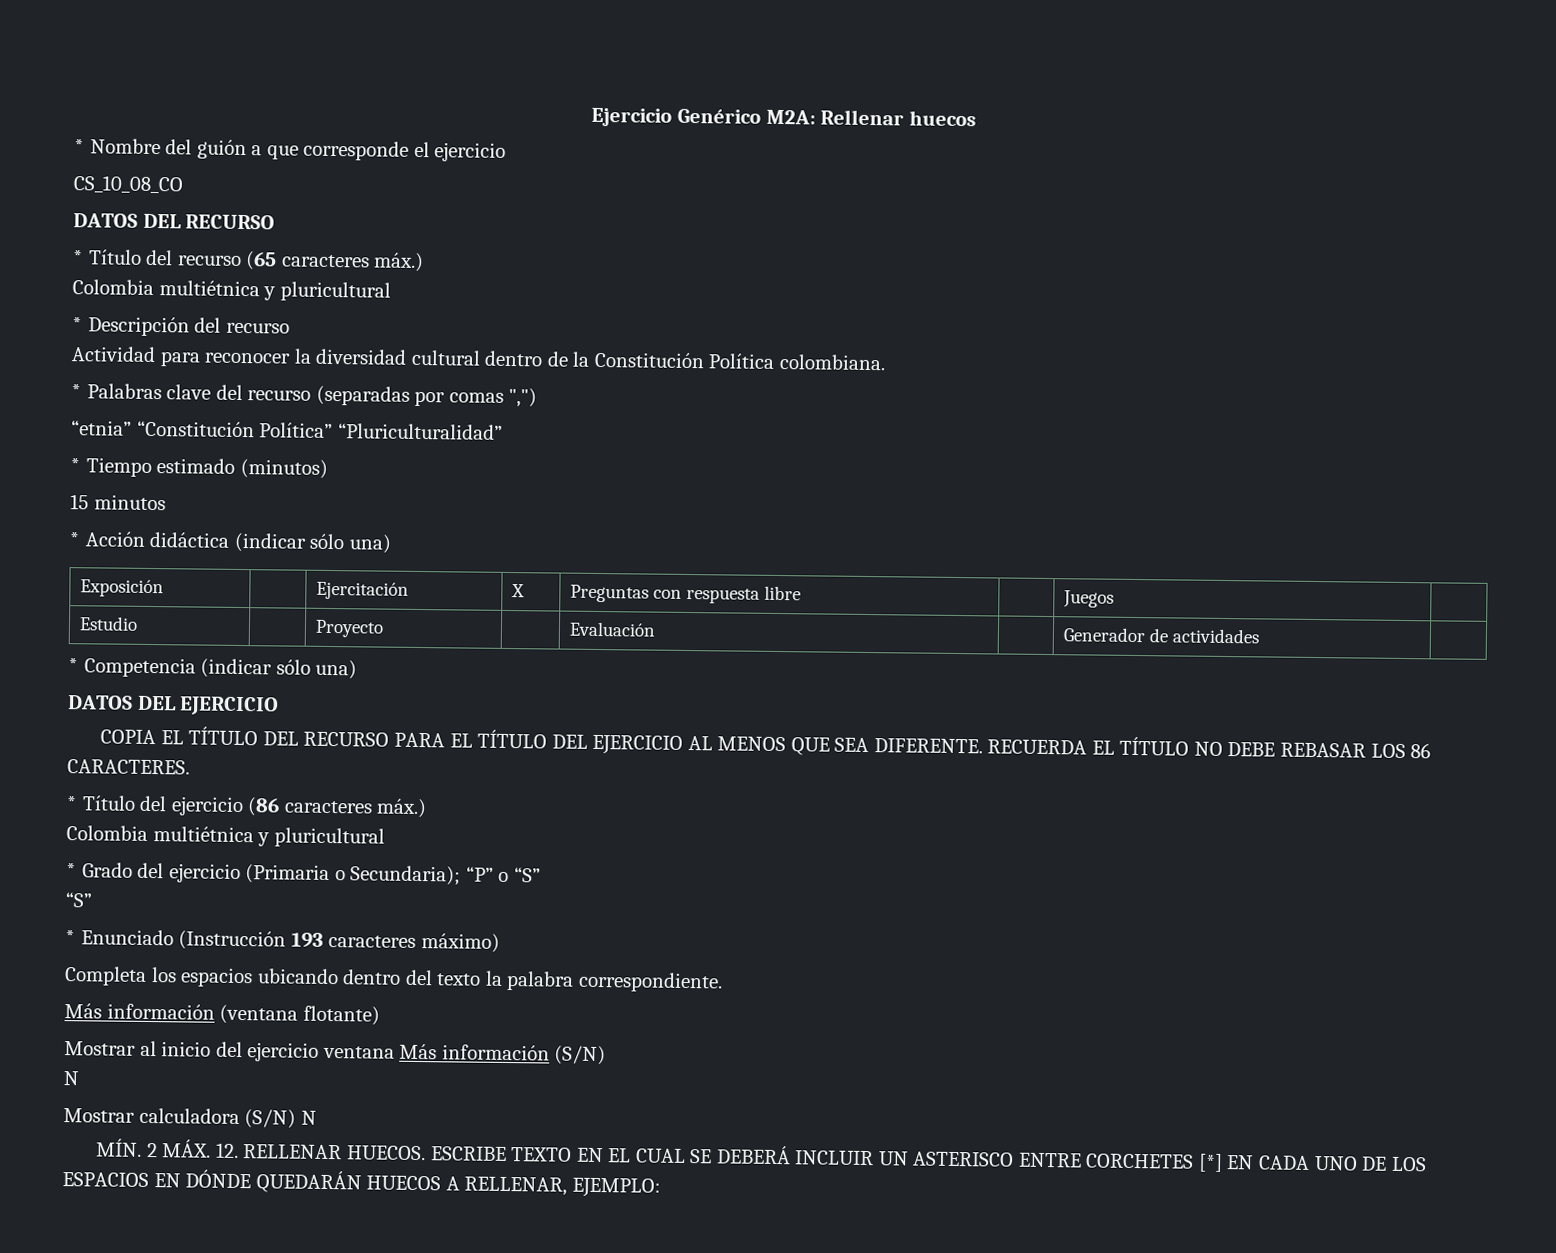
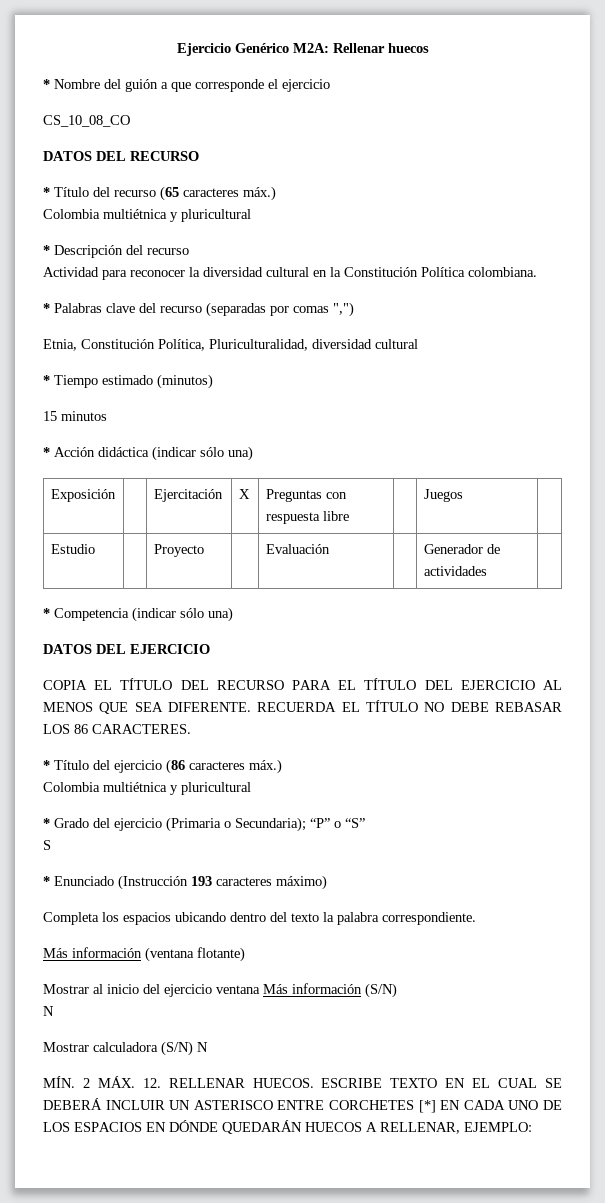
[484,350,569,367] dentro de -> [313,270,327,277] en
[71,420,503,440] “etnia” “Constitución Política” “Pluriculturalidad” -> [43,339,418,351] Etnia, Constitución Política, Pluriculturalidad, diversidad cultural
[65,892,92,908] “S” -> [43,840,51,850] S

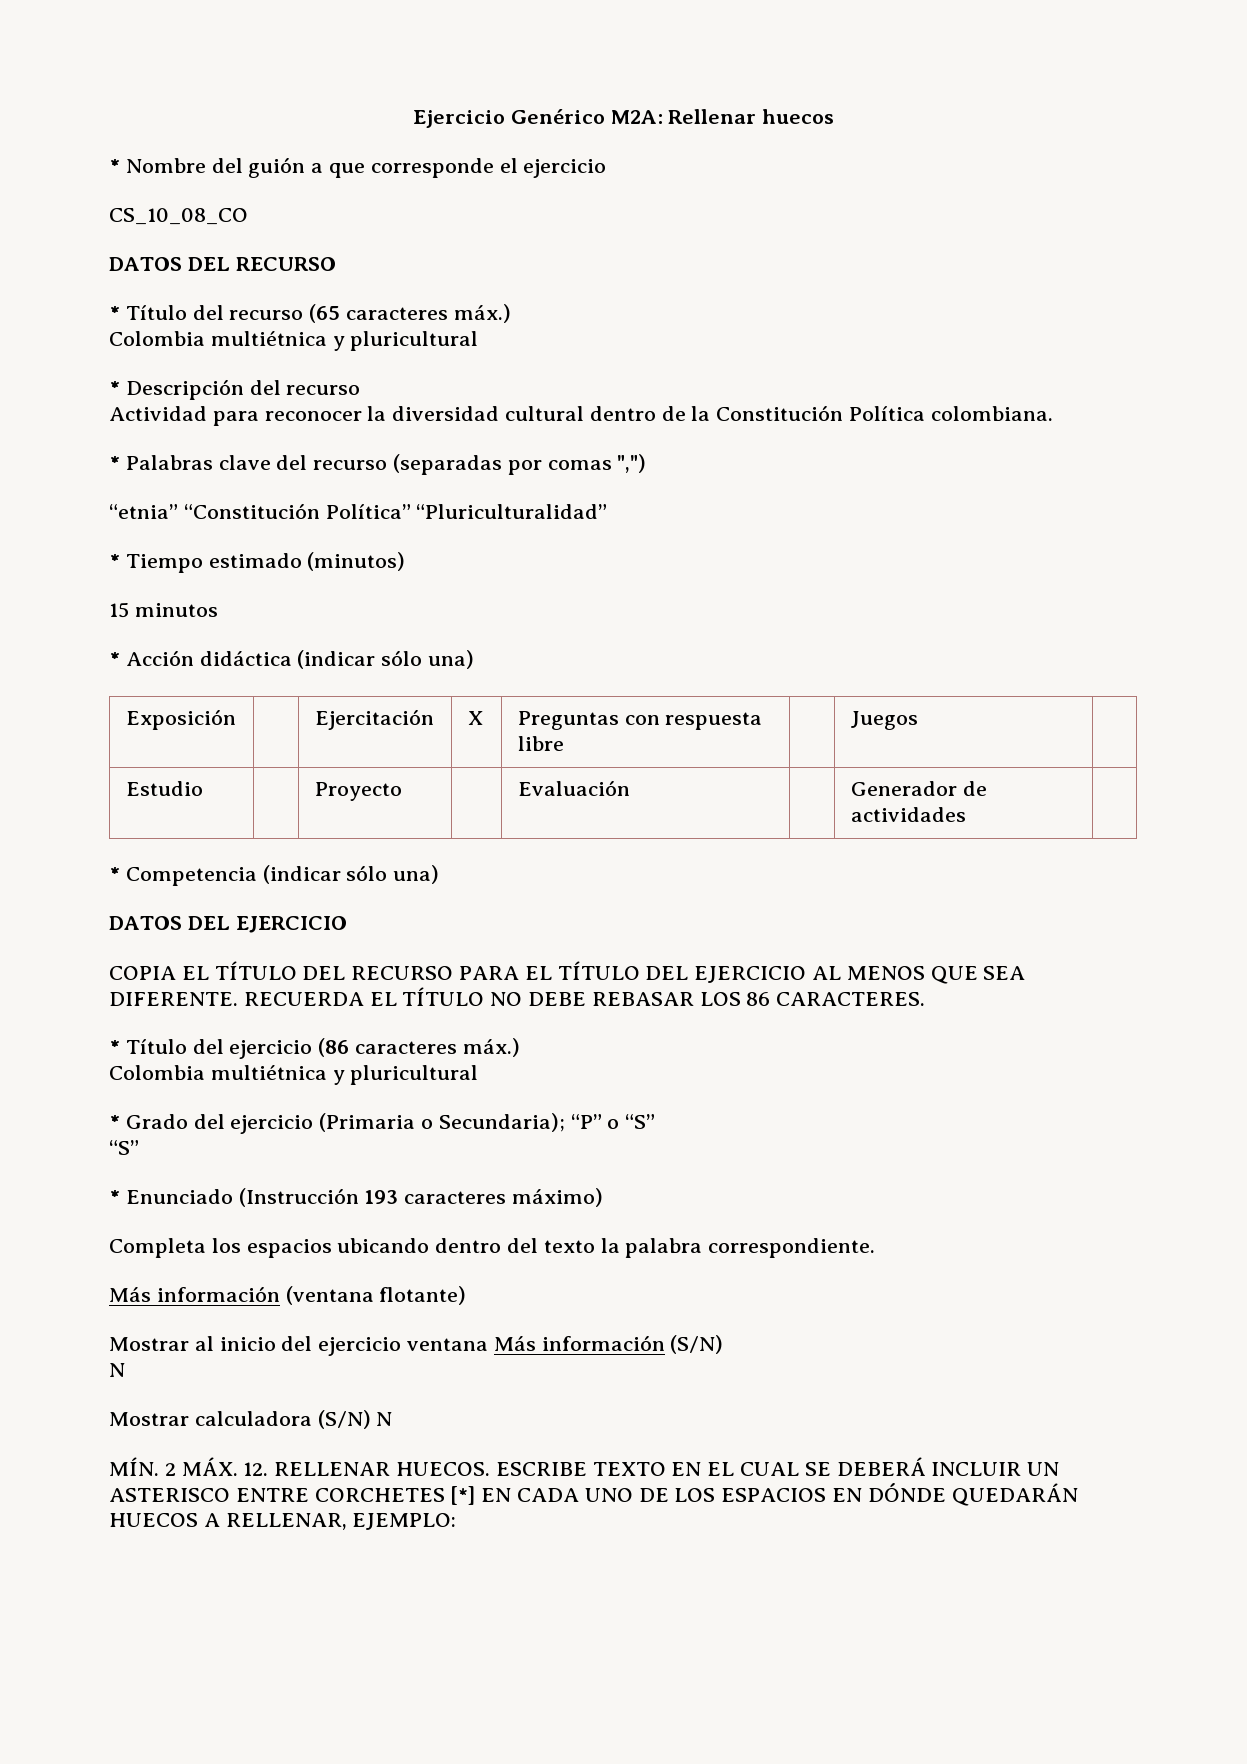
[313,270,327,277] en -> [589,406,686,421] dentro de
[43,339,418,351] Etnia, Constitución Política, Pluriculturalidad, diversidad cultural -> [109,503,608,519] “etnia” “Constitución Política” “Pluriculturalidad”
[43,840,51,850] S -> [109,1140,139,1155] “S”

